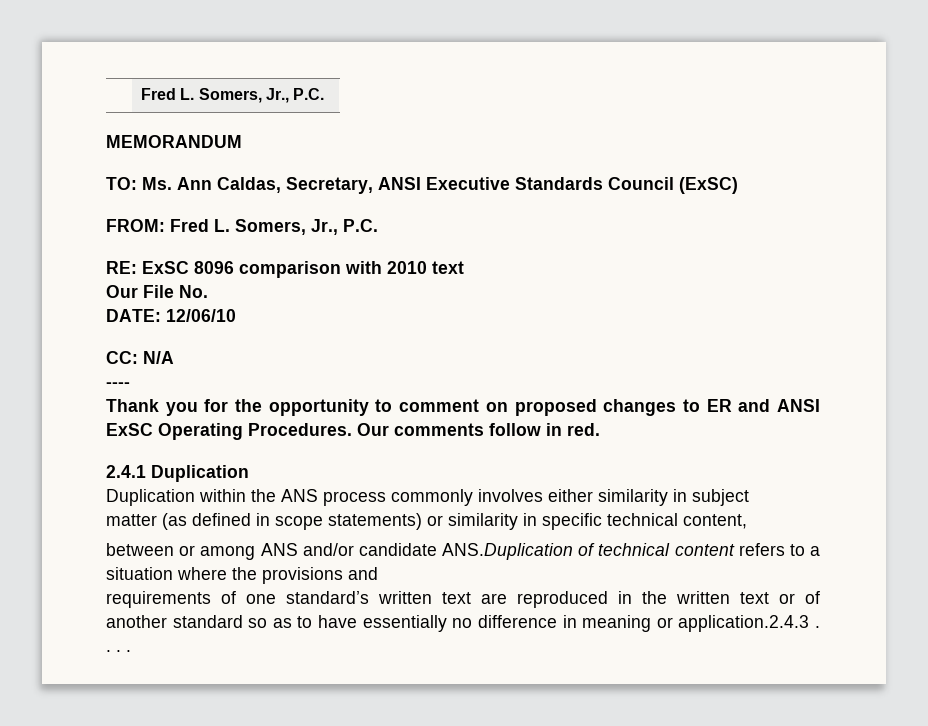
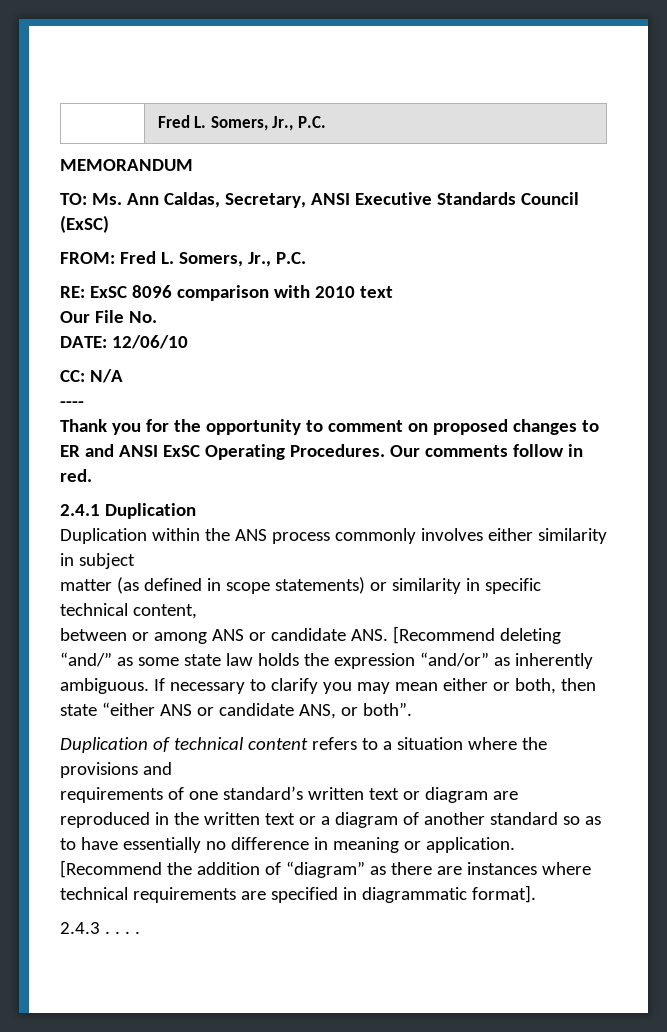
[302,543,573,560] and/or candidate ANS.Duplication -> [248,626,561,644] [60,652,593,669] [60,678,596,694] [60,702,412,719] [60,737,148,753] or candidate ANS. [Recommend deleting “and/” as some state law holds the expression “and/or” as inherently ambiguous. If necessary to clarify you may mean either or both, then state “either ANS or candidate ANS, or both”. // Duplication
(471, 598) none -> [402,787,488,803] or diagram
(795, 598) none -> [320,812,398,828] a diagram
[678,615,810,632] application.2.4.3 -> [425,837,515,853] [60,860,591,878] [60,885,536,903] [60,922,100,934] application. [Recommend the addition of “diagram” as there are instances where technical requirements are specified in diagrammatic format]. // 2.4.3

